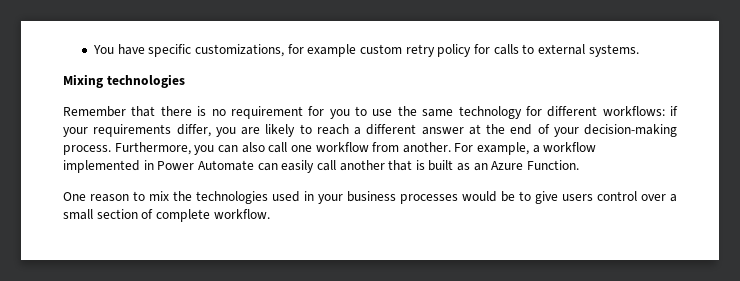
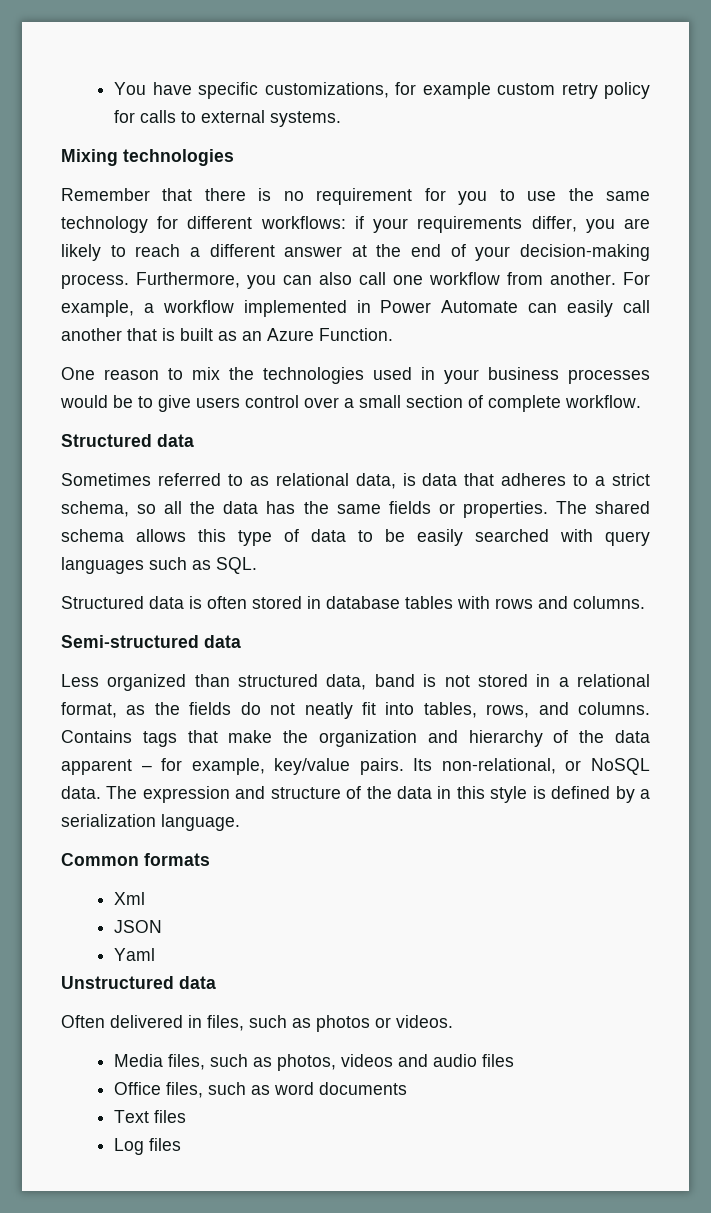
(270, 214) none -> [61,434,194,447] [61,473,650,489] [61,501,650,518] [61,529,650,546] [61,557,257,574] [61,596,645,609] [61,635,241,648] [61,674,651,691] [61,702,651,719] [61,730,650,747] [61,758,650,775] [61,786,651,803] [61,814,240,831] [61,853,210,866] [114,892,146,905] [114,920,163,933] [114,948,156,961] [61,976,216,989] [61,1015,453,1032] [114,1054,515,1071] [114,1082,408,1098] [114,1110,187,1123] [114,1138,182,1155] // Structured data // Sometimes referred to as relational data, is data that adheres to a strict schema, so all the data has the same fields or properties. The shared schema allows this type of data to be easily searched with query languages such as SQL. // Structured data is often stored in database tables with rows and columns. // Semi-structured data // Less organized than structured data, band is not stored in a relational format, as the fields do not neatly fit into tables, rows, and columns. Contains tags that make the organization and hierarchy of the data apparent – for example, key/value pairs. Its non-relational, or NoSQL data. The expression and structure of the data in this style is defined by a serialization language. // Common formats // Xml // JSON // Yaml // Unstructured data // Often delivered in files, such as photos or videos. // Media files, such as photos, videos and audio files // Office files, such as word documents // Text files // Log files

